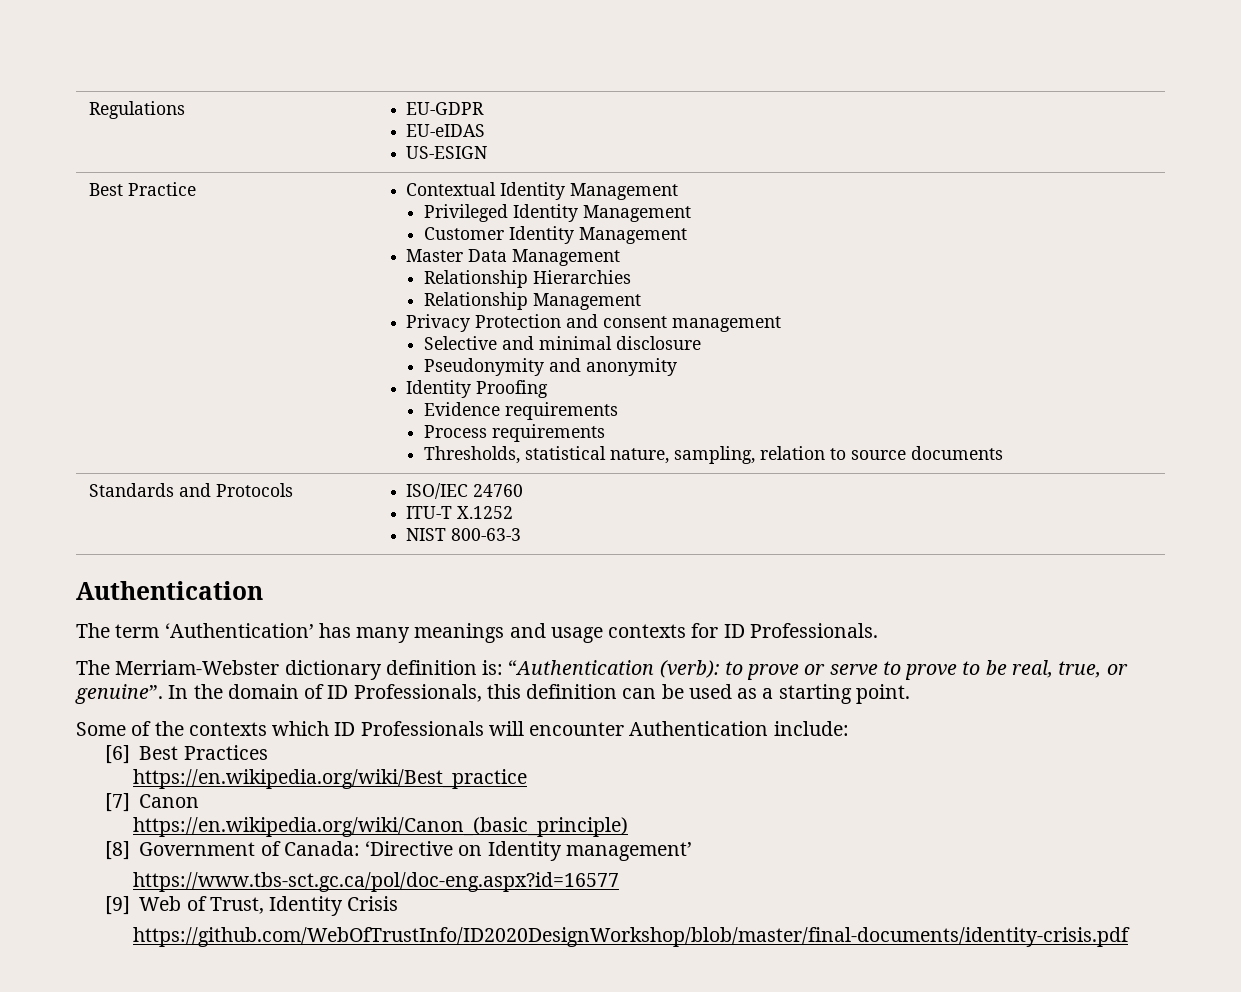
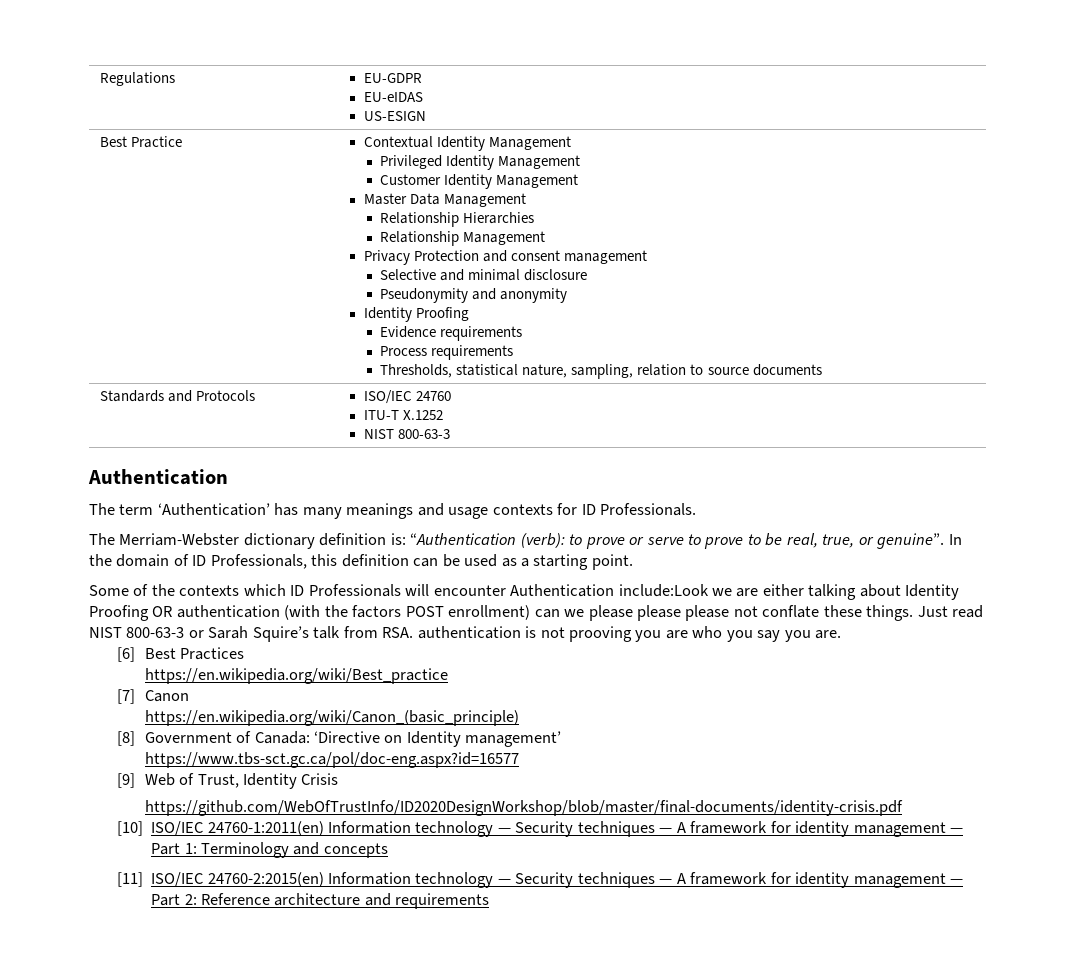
[773,721,849,736] include: -> [618,584,960,600] [89,605,984,621] [89,626,842,642] include:Look we are either talking about Identity Proofing OR authentication (with the factors POST enrollment) can we please please please not conflate these things. Just read NIST 800-63-3 or Sarah Squire’s talk from RSA. authentication is not prooving you are who you say you are.
(1131, 937) none -> [116,821,963,837] [151,842,388,858] [116,872,963,888] [151,893,490,909] // [10] ISO/IEC 24760-1:2011(en) Information technology — Security techniques — A framework for identity management — Part 1: Terminology and concepts // [11] ISO/IEC 24760-2:2015(en) Information technology — Security techniques — A framework for identity management — Part 2: Reference architecture and requirements

